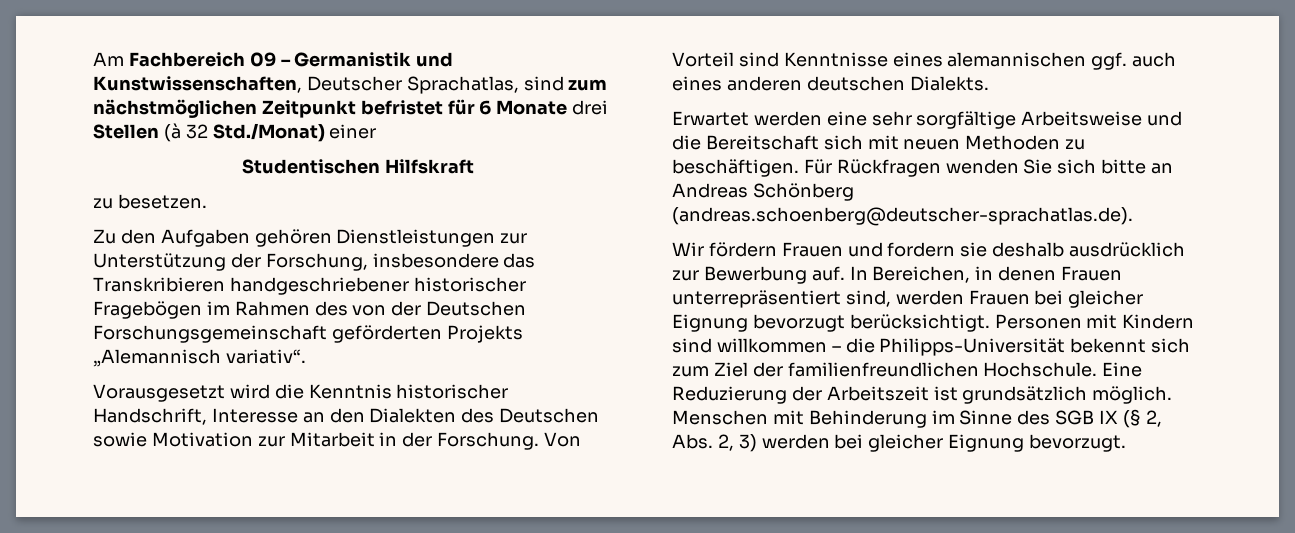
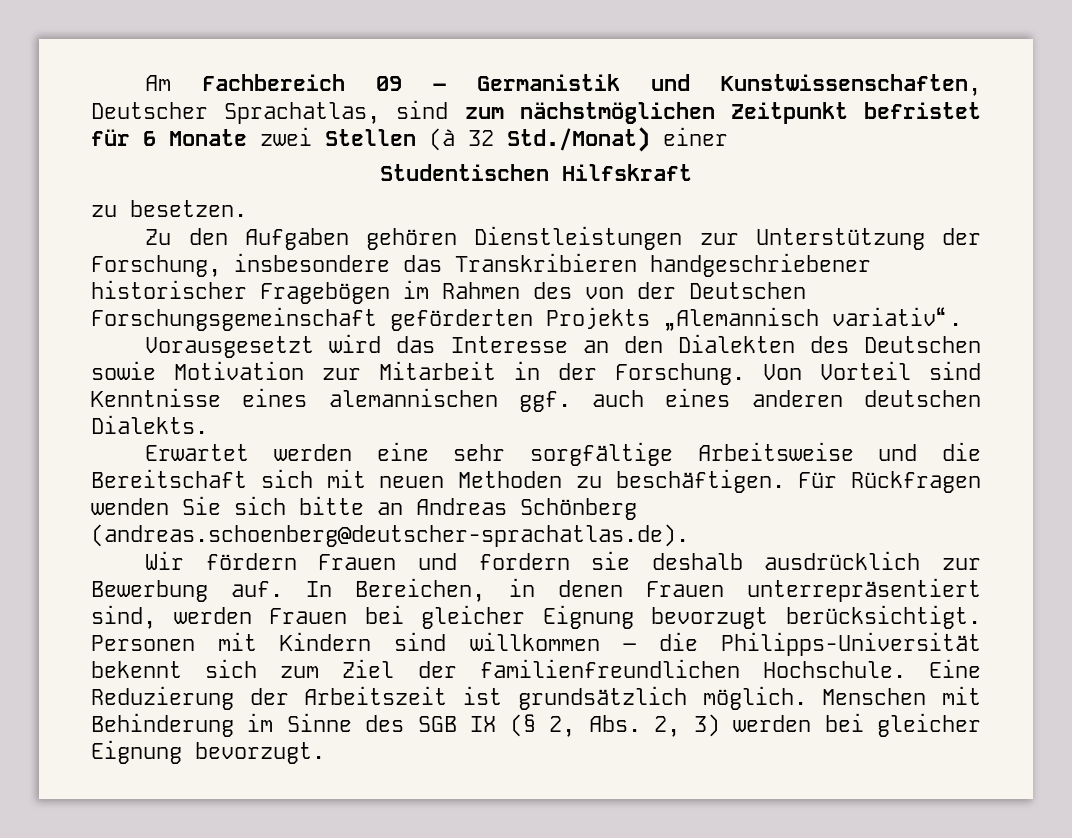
[572,100,609,115] drei -> [260,127,312,146] zwei
[274,384,509,399] [93,408,207,425] die Kenntnis historischer Handschrift, -> [396,336,436,353] das

